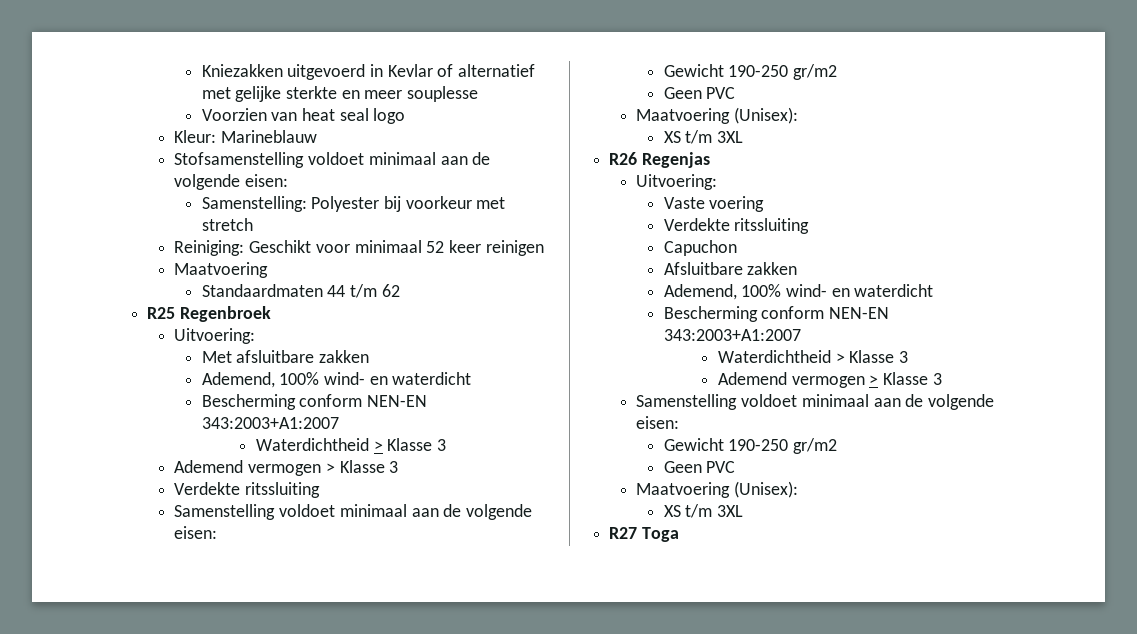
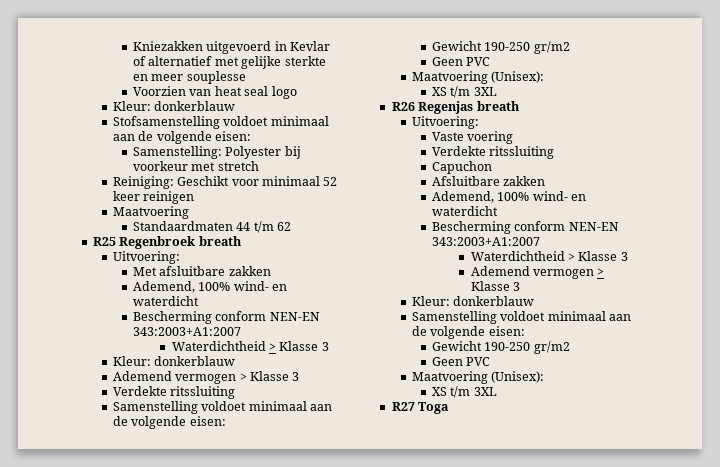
[221,130,318,143] Marineblauw -> [154,101,236,111] donkerblauw
(271, 314) none -> [198,236,242,246] breath
(446, 445) none -> [112,356,236,366] // Kleur: donkerblauw
(710, 160) none -> [476,101,520,111] breath
(942, 379) none -> [411,296,535,306] // Kleur: donkerblauw

